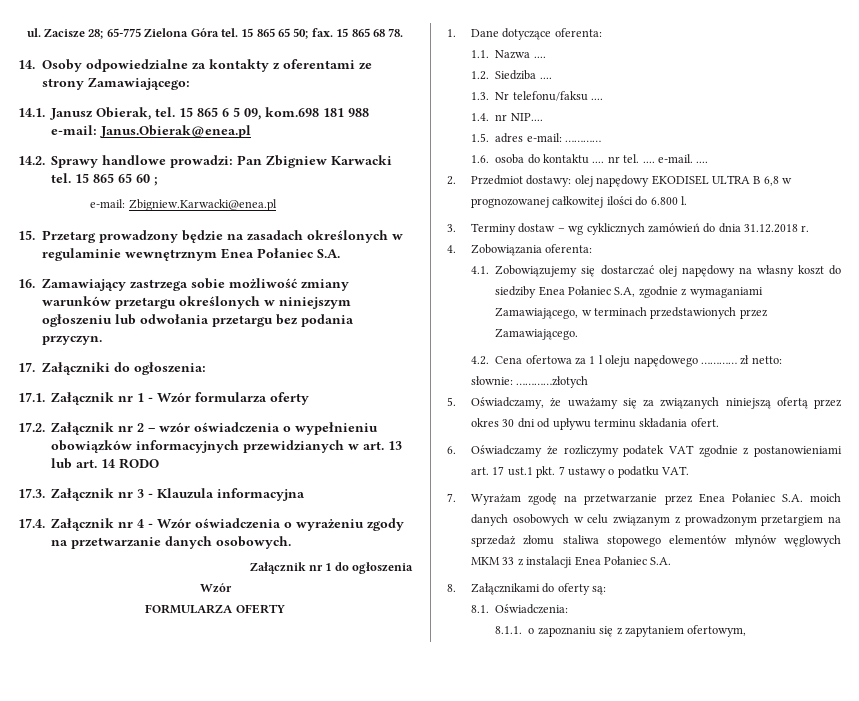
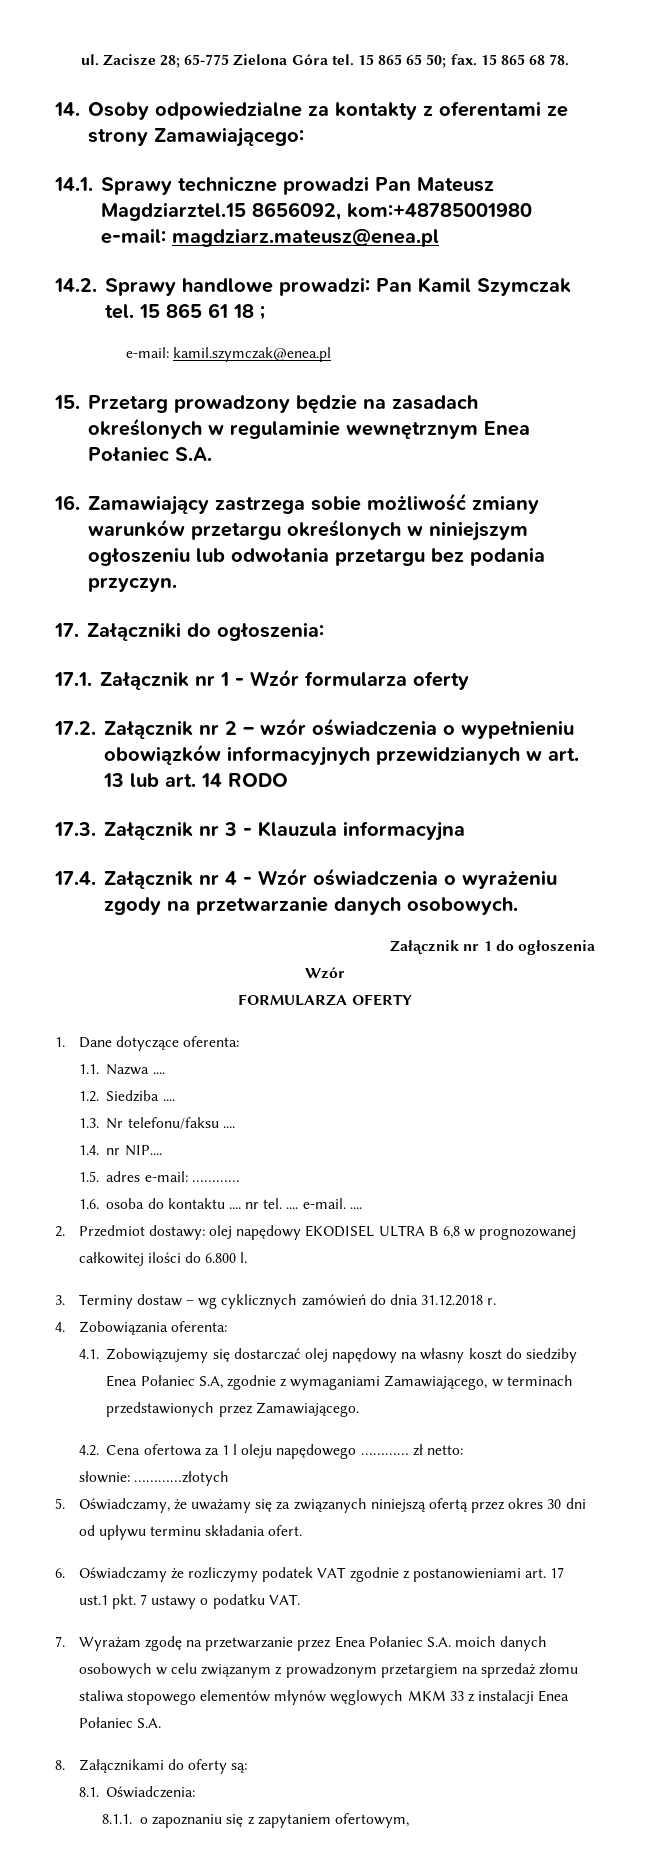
[50,107,370,120] [51,125,252,138] Janusz Obierak, tel. 15 865 6 5 09, kom.698 181 988 e-mail: Janus.Obierak@enea.pl -> [100,176,494,195] [100,202,532,221] [100,228,439,247] Sprawy techniczne prowadzi Pan Mateusz Magdziarztel.15 8656092, kom:+48785001980 e-mail: magdziarz.mateusz@enea.pl
[266,155,393,168] [51,173,151,183] Zbigniew Karwacki tel. 15 865 65 60 -> [417,277,571,296] [104,303,254,319] Kamil Szymczak tel. 15 865 61 18
[128,199,277,211] Zbigniew.Karwacki@enea.pl -> [173,347,332,362] kamil.szymczak@enea.pl

